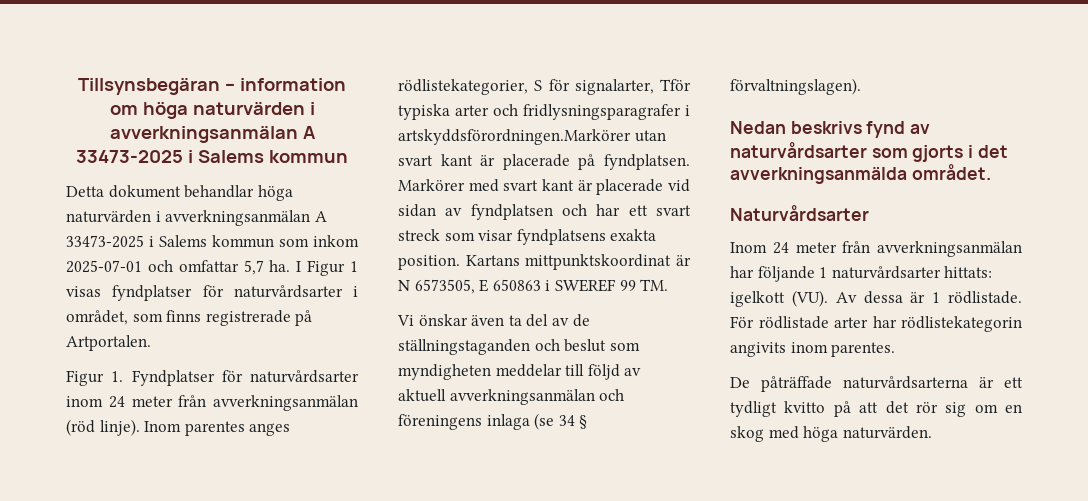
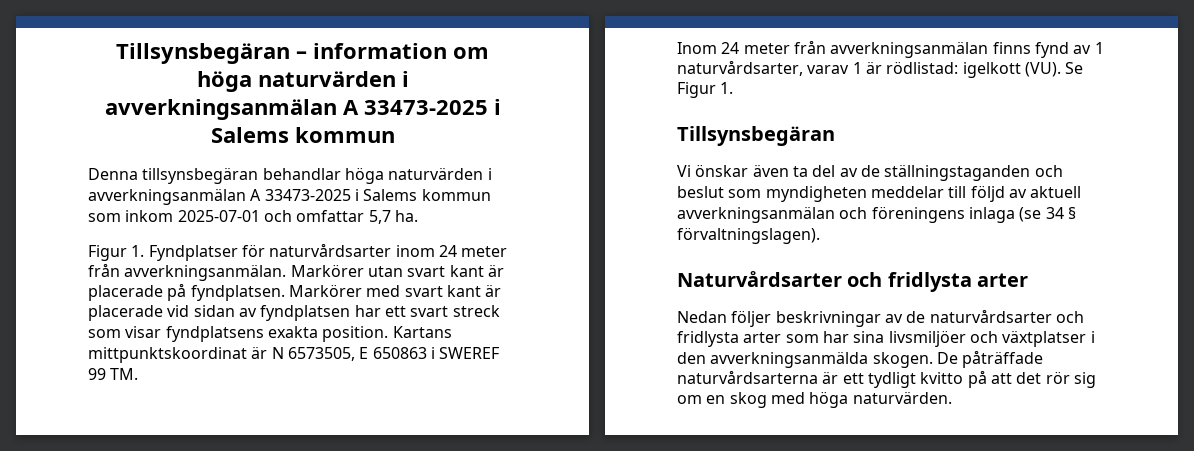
[66,185,181,198] Detta dokument -> [88,167,259,184] Denna tillsynsbegäran
[296,260,358,276] [66,285,358,301] [66,310,313,326] [66,335,151,351] I Figur 1 visas fyndplatser för naturvårdsarter i området, som finns registrerade på Artportalen. -> (418, 216) none
[213,395,358,411] [66,419,291,436] [398,79,691,95] [398,104,690,120] [398,129,631,145] avverkningsanmälan (röd linje). Inom parentes anges rödlistekategorier, S för signalarter, Tför typiska arter och fridlysningsparagrafer i artskyddsförordningen.Markörer -> [124,264,364,281] avverkningsanmälan. Markörer
[562,204,587,216] och -> (351, 313) none
(669, 285) none -> [677,40,1104,58] [677,60,1084,78] [677,82,734,98] [677,126,835,146] // Inom 24 meter från avverkningsanmälan finns fynd av 1 naturvårdsarter, varav 1 är rödlistad: igelkott (VU). Se Figur 1. // Tillsynsbegäran
[730,121,931,138] [730,142,1008,162] [730,164,991,184] [730,205,869,221] [730,241,1022,257] [730,266,993,282] [730,290,1022,307] [730,316,1022,332] [730,342,896,357] Nedan beskrivs fynd av naturvårdsarter som gjorts i det avverkningsanmälda området. // Naturvårdsarter // Inom 24 meter från avverkningsanmälan har följande 1 naturvårdsarter hittats: igelkott (VU). Av dessa är 1 rödlistade. För rödlistade arter har rödlistekategorin angivits inom parentes. // -> [677,271,1029,292] [677,309,1084,327] [677,330,1095,347] [677,351,933,368] Naturvårdsarter och fridlysta arter // Nedan följer beskrivningar av de naturvårdsarter och fridlysta arter som har sina livsmiljöer och växtplatser i den avverkningsanmälda skogen.

